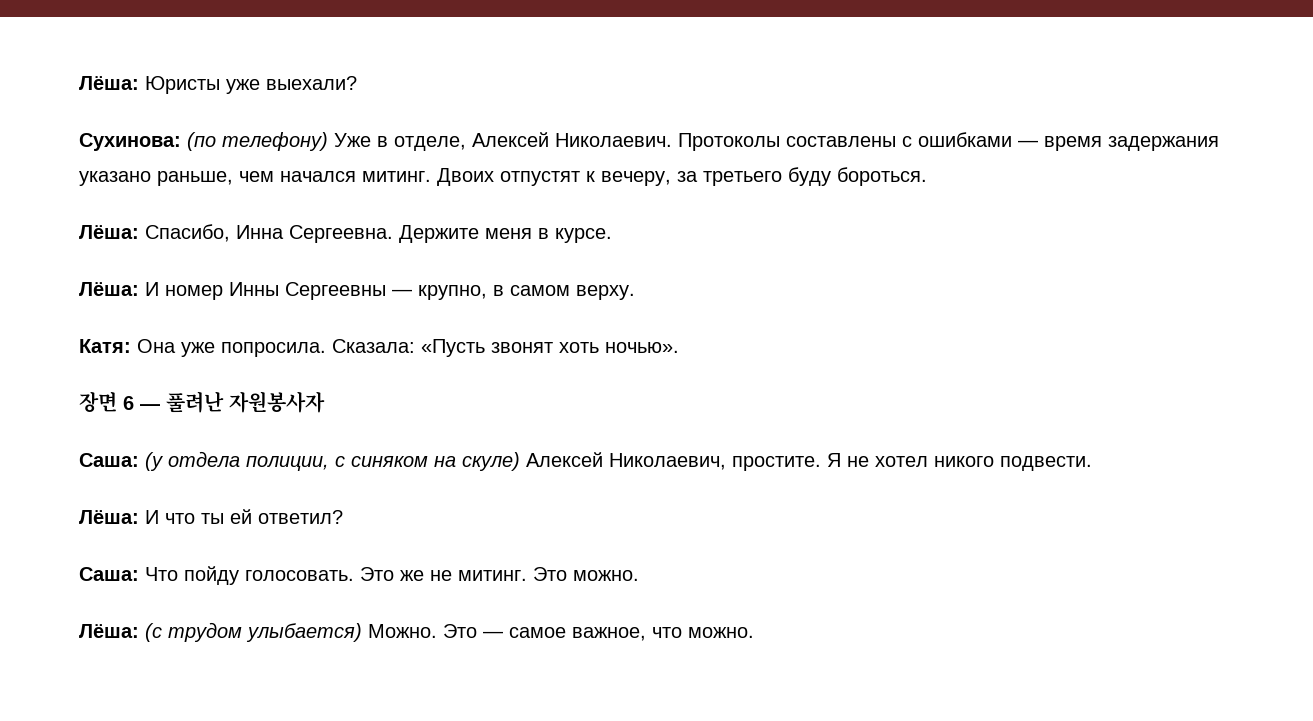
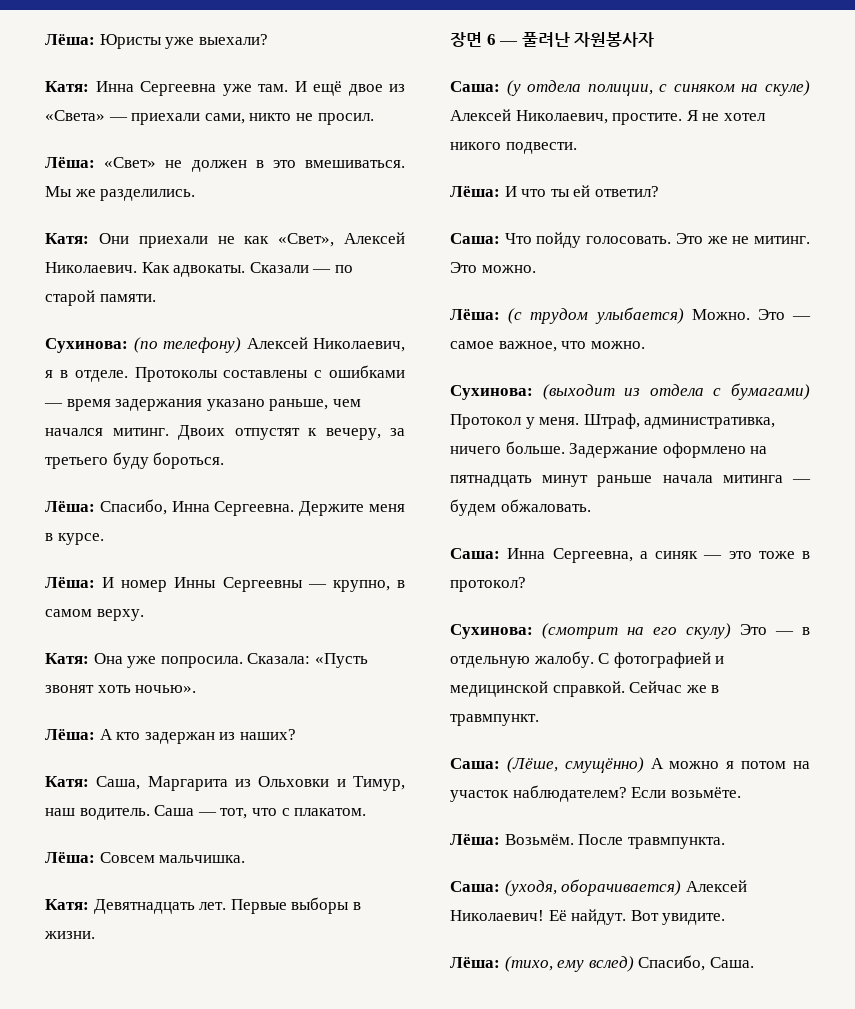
[79,132,672,151] Сухинова: (по телефону) Уже в отделе, Алексей Николаевич. -> [45,81,405,96] [45,110,374,125] [45,157,405,172] [45,186,196,201] [45,232,405,248] [45,262,353,277] [45,290,156,306] [45,337,405,353] [45,370,128,382] Катя: Инна Сергеевна уже там. И ещё двое из «Света» — приехали сами, никто не просил. // Лёша: «Свет» не должен в это вмешиваться. Мы же разделились. // Катя: Они приехали не как «Свет», Алексей Николаевич. Как адвокаты. Сказали — по старой памяти. // Сухинова: (по телефону) Алексей Николаевич, я в отделе.
(679, 347) none -> [45,729,296,744] [45,776,405,791] [45,805,367,820] [45,852,246,863] [45,897,361,914] [44,931,95,939] // Лёша: А кто задержан из наших? // Катя: Саша, Маргарита из Ольховки и Тимур, наш водитель. Саша — тот, что с плакатом. // Лёша: Совсем мальчишка. // Катя: Девятнадцать лет. Первые выборы в жизни.
(754, 632) none -> [450,383,810,400] [450,413,776,429] [450,441,768,458] [450,475,811,487] [450,499,591,516] [450,548,810,563] [450,577,526,592] [450,623,810,639] [450,651,725,668] [450,681,720,697] [450,714,539,726] [450,757,810,773] [450,785,741,802] [450,834,725,849] [450,879,747,896] [450,909,726,925] [450,955,754,972] // Сухинова: (выходит из отдела с бумагами) Протокол у меня. Штраф, административка, ничего больше. Задержание оформлено на пятнадцать минут раньше начала митинга — будем обжаловать. // Саша: Инна Сергеевна, а синяк — это тоже в протокол? // Сухинова: (смотрит на его скулу) Это — в отдельную жалобу. С фотографией и медицинской справкой. Сейчас же в травмпункт. // Саша: (Лёше, смущённо) А можно я потом на участок наблюдателем? Если возьмёте. // Лёша: Возьмём. После травмпункта. // Саша: (уходя, оборачивается) Алексей Николаевич! Её найдут. Вот увидите. // Лёша: (тихо, ему вслед) Спасибо, Саша.

